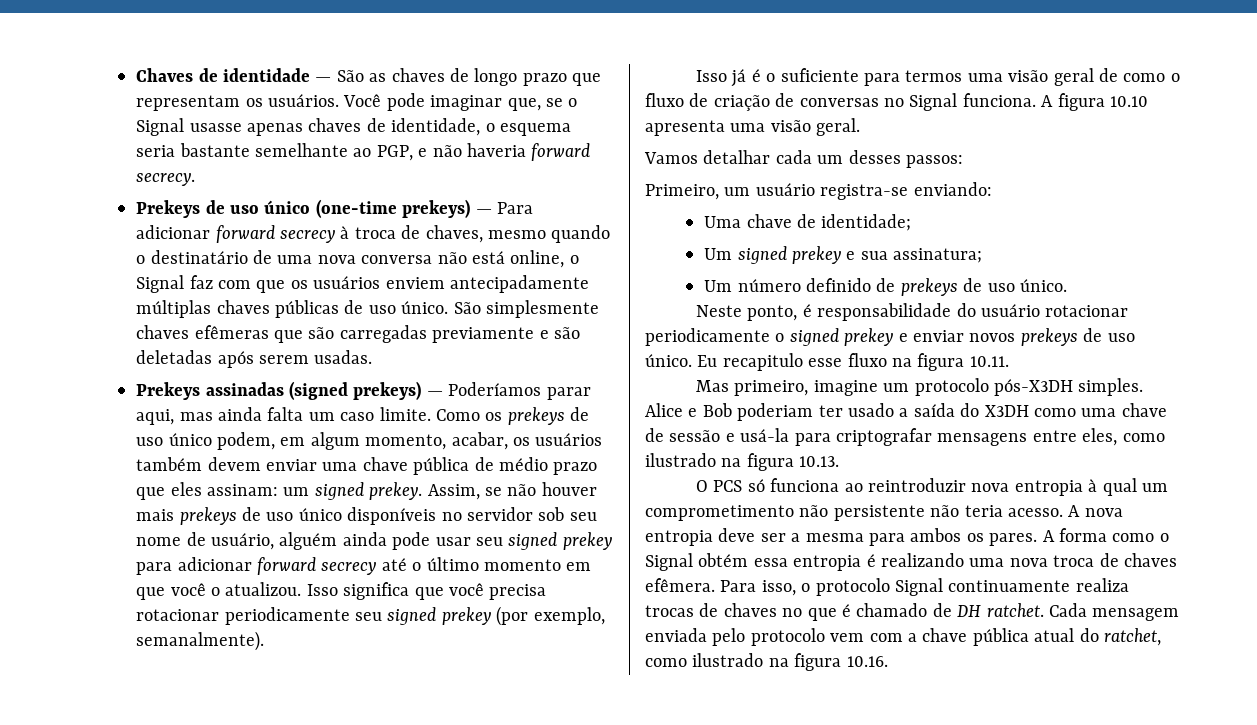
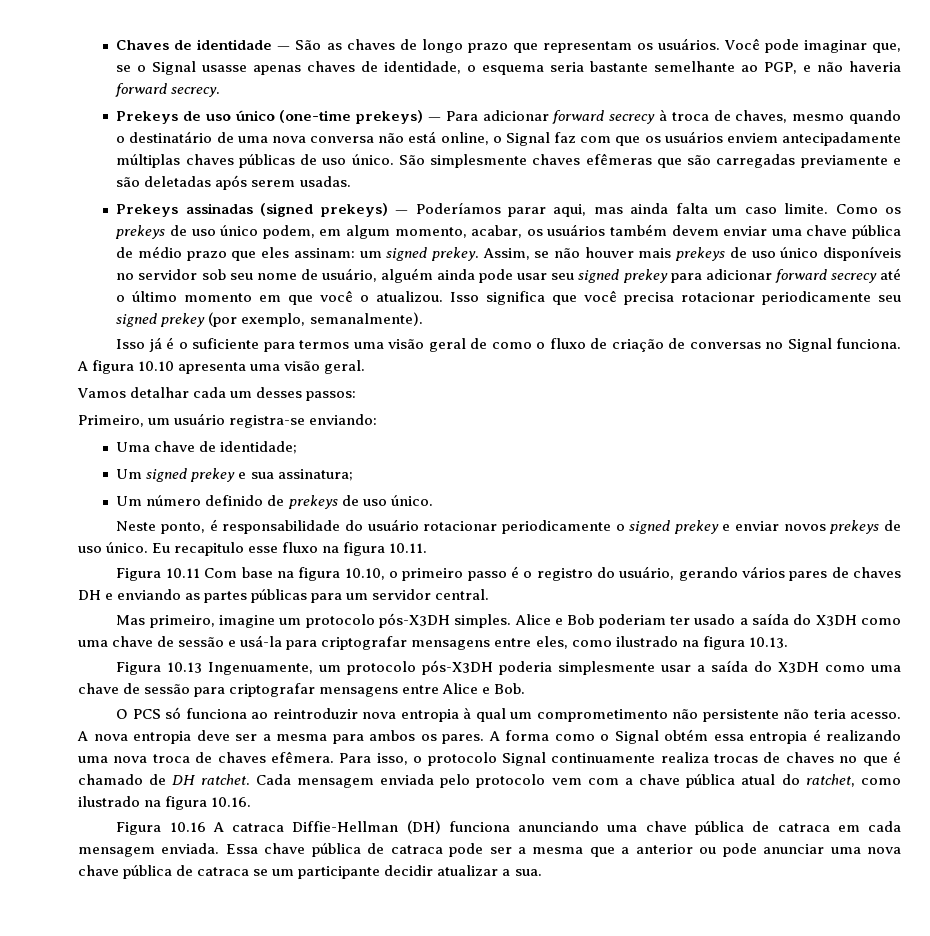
(1009, 361) none -> [116,566,902,581] [78,589,490,603] // Figura 10.11 Com base na figura 10.10, o primeiro passo é o registro do usuário, gerando vários pares de chaves DH e enviando as partes públicas para um servidor central.
(840, 461) none -> [116,660,902,675] [78,683,526,697] // Figura 10.13 Ingenuamente, um protocolo pós-X3DH poderia simplesmente usar a saída do X3DH como uma chave de sessão para criptografar mensagens entre Alice e Bob.
(888, 661) none -> [116,820,901,835] [78,843,902,857] [78,865,542,879] // Figura 10.16 A catraca Diffie-Hellman (DH) funciona anunciando uma chave pública de catraca em cada mensagem enviada. Essa chave pública de catraca pode ser a mesma que a anterior ou pode anunciar uma nova chave pública de catraca se um participante decidir atualizar a sua.

